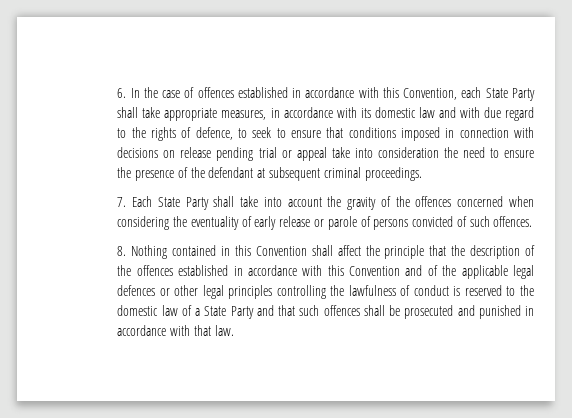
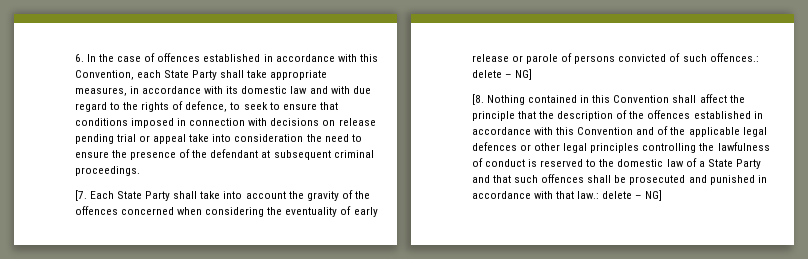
[117,197,127,207] 7. -> [74,190,87,201] [7.
[493,216,533,227] [117,246,127,256] offences. // 8. -> [709,53,759,62] [471,69,532,80] [471,94,484,105] offences.: delete – NG] // [8.
[214,325,234,336] law. -> [577,190,663,201] law.: delete – NG]

